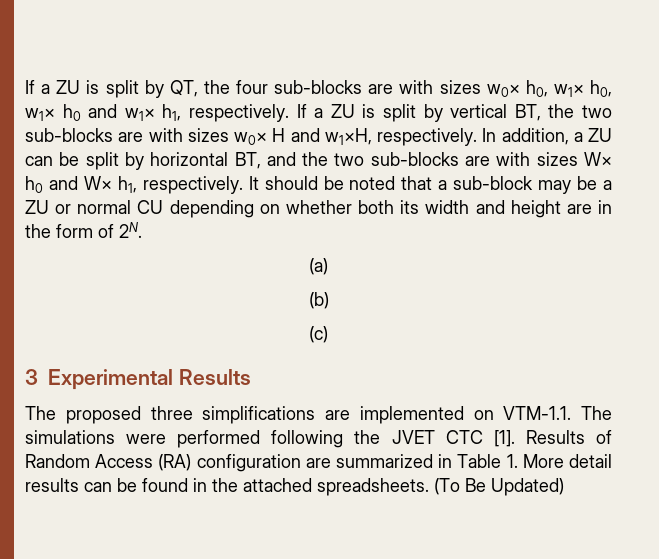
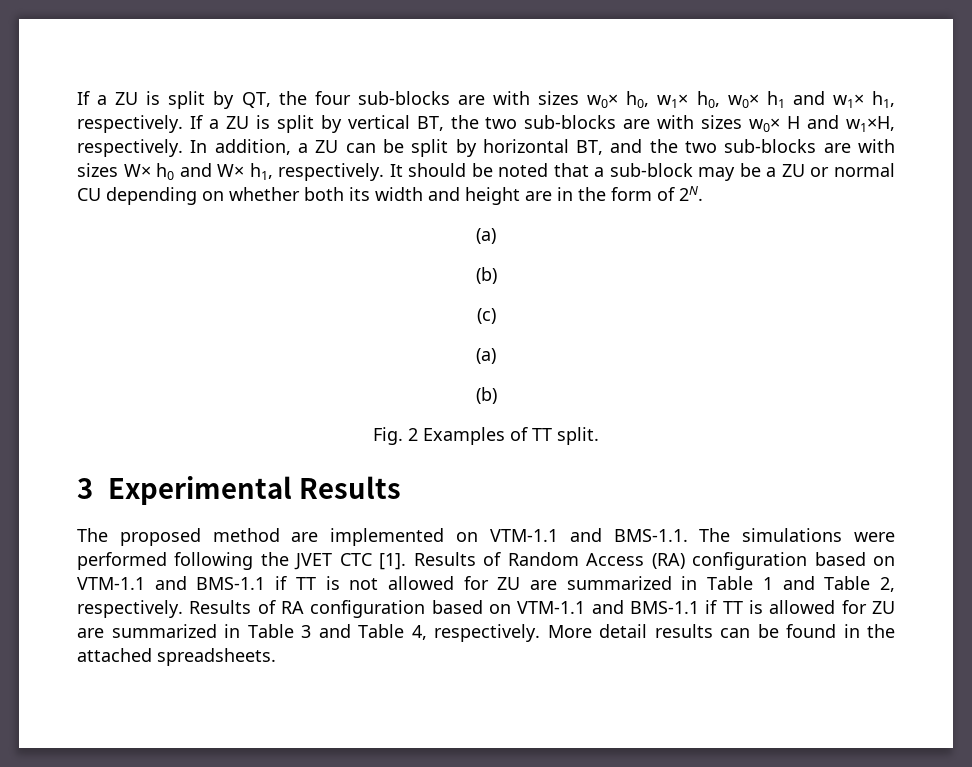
[25,104,81,121] w1× h0 -> [727,91,785,108] w0× h1
(328, 334) none -> [476,348,496,364] [475,387,497,404] [373,427,599,445] // (a) // (b) // Fig. 2 Examples of TT split.
[150,406,316,424] three simplifications -> [212,528,280,542] method
[503,406,572,420] VTM-1.1. -> [489,528,688,542] VTM-1.1 and BMS-1.1.
[305,454,518,468] are summarized in Table 1. -> [814,552,895,566] [77,576,896,592] [77,600,896,618] [77,624,540,642] based on VTM-1.1 and BMS-1.1 if TT is not allowed for ZU are summarized in Table 1 and Table 2, respectively. Results of RA configuration based on VTM-1.1 and BMS-1.1 if TT is allowed for ZU are summarized in Table 3 and Table 4, respectively.
[434,478,564,496] (To Be Updated) -> (276, 657) none

